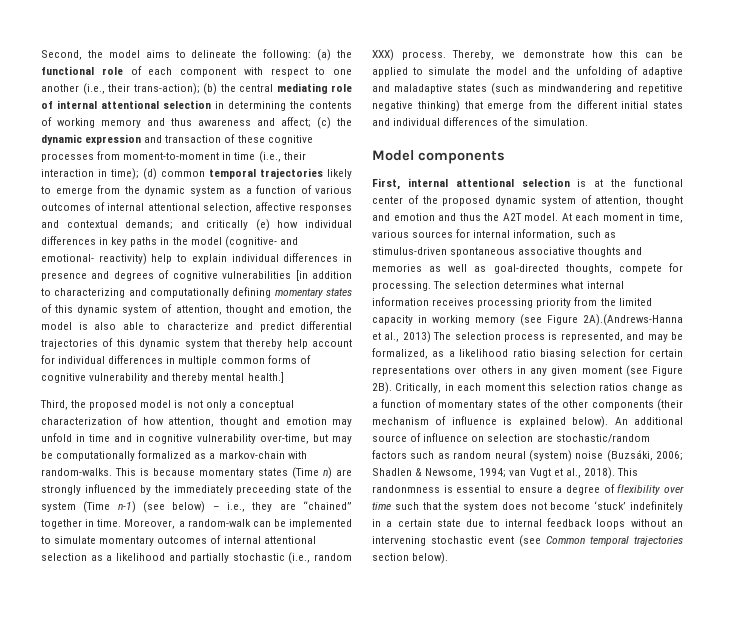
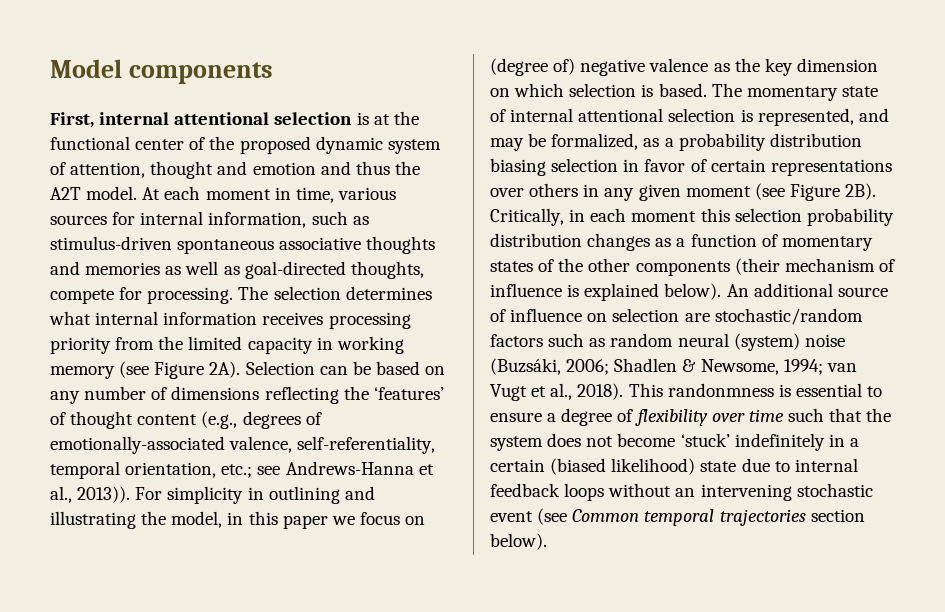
[41,49,353,61] [41,66,352,77] [41,83,352,95] [41,100,352,111] [41,117,352,129] [41,134,313,145] [41,151,306,163] [41,168,352,180] [41,185,352,196] [41,202,352,213] [41,219,352,231] [41,236,298,248] [41,253,353,265] [41,270,352,281] [41,287,352,298] [41,304,352,315] [41,321,352,332] [41,338,352,349] [41,355,311,366] [41,372,284,383] [40,400,294,410] [41,416,352,427] [41,433,353,444] [41,450,307,461] [41,467,352,479] [41,484,352,495] [41,501,353,513] [41,519,352,529] [41,535,316,546] [41,552,352,564] [372,49,683,61] [372,66,683,77] [372,83,683,95] [372,100,683,112] [372,117,588,126] Second, the model aims to delineate the following: (a) the functional role of each component with respect to one another (i.e., their trans-action); (b) the central mediating role of internal attentional selection in determining the contents of working memory and thus awareness and affect; (c) the dynamic expression and transaction of these cognitive processes from moment-to-moment in time (i.e., their interaction in time); (d) common temporal trajectories likely to emerge from the dynamic system as a function of various outcomes of internal attentional selection, affective responses and contextual demands; and critically (e) how individual differences in key paths in the model (cognitive- and emotional- reactivity) help to explain individual differences in presence and degrees of cognitive vulnerabilities [in addition to characterizing and computationally defining momentary states of this dynamic system of attention, thought and emotion, the model is also able to characterize and predict differential trajectories of this dynamic system that thereby help account for individual differences in multiple common forms of cognitive vulnerability and thereby mental health.] // Third, the proposed model is not only a conceptual characterization of how attention, thought and emotion may unfold in time and in cognitive vulnerability over-time, but may be computationally formalized as a markov-chain with random-walks. This is because momentary states (Time n) are strongly influenced by the immediately preceeding state of the system (Time n-1) (see below) – i.e., they are “chained” together in time. Moreover, a random-walk can be implemented to simulate momentary outcomes of internal attentional selection as a likelihood and partially stochastic (i.e., random XXX) process. Thereby, we demonstrate how this can be applied to simulate the model and the unfolding of adaptive and maladaptive states (such as mindwandering and repetitive negative thinking) that emerge from the different initial states and individual differences of the simulation. // -> (50, 68) none
[583,314,683,326] [372,331,545,343] 2A).(Andrews-Hanna et al., 2013) The selection process -> [209,361,446,378] [50,386,444,404] [50,411,322,429] [50,436,436,454] [50,461,434,479] [50,486,375,504] [50,511,426,529] [490,58,878,76] [490,83,878,101] [490,108,736,122] 2A). Selection can be based on any number of dimensions reflecting the ‘features’ of thought content (e.g., degrees of emotionally-associated valence, self-referentiality, temporal orientation, etc.; see Andrews-Hanna et al., 2013)). For simplicity in outlining and illustrating the model, in this paper we focus on (degree of) negative valence as the key dimension on which selection is based. The momentary state of internal attentional selection
[459,348,645,359] likelihood ratio biasing selection for -> [678,133,862,151] [490,158,707,176] probability distribution biasing selection in favor of
[599,383,668,393] ratios change -> [806,208,894,226] [490,233,651,251] probability distribution changes
(432, 523) none -> [550,458,696,475] (biased likelihood)

